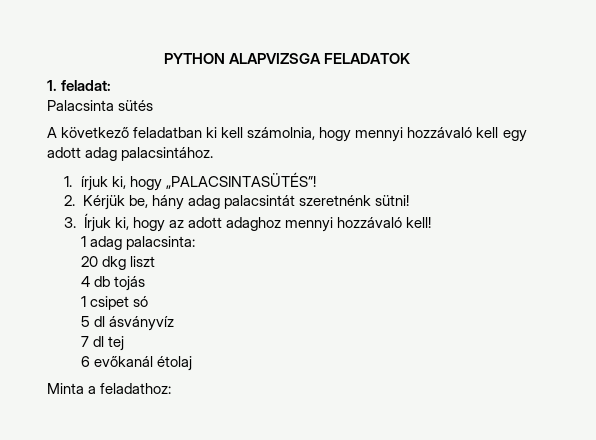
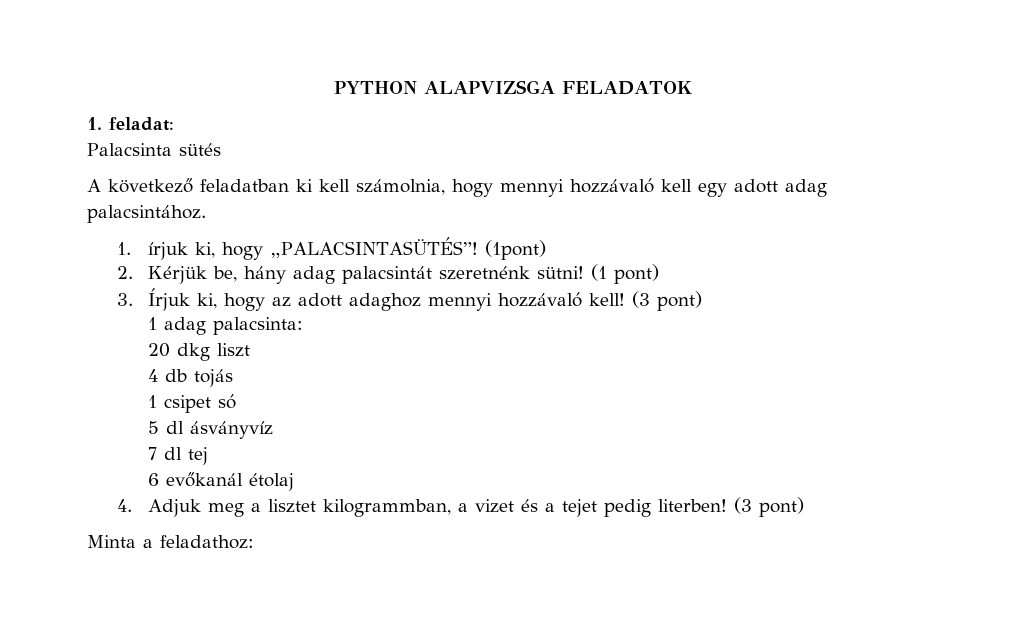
(317, 180) none -> [484,240,546,260] (1pont)
(409, 200) none -> [590,264,659,284] (1 pont)
(432, 222) none -> [631,291,702,311] (3 pont)
(193, 363) none -> [117,497,804,517] // 4. Adjuk meg a lisztet kilogrammban, a vizet és a tejet pedig literben! (3 pont)

